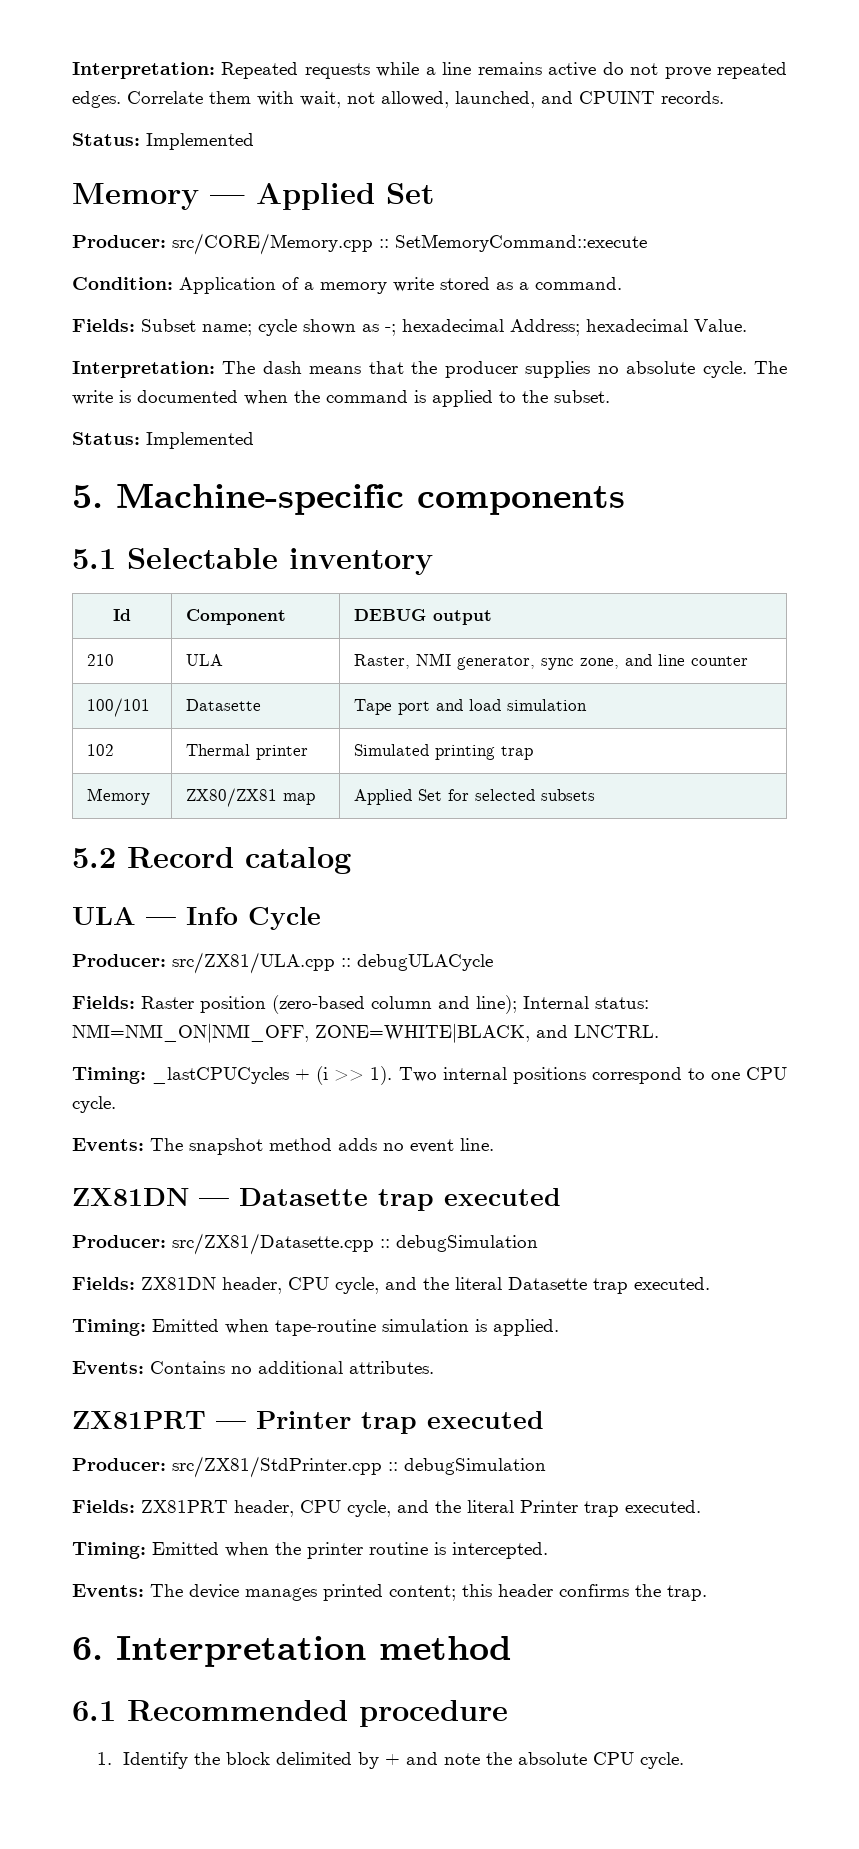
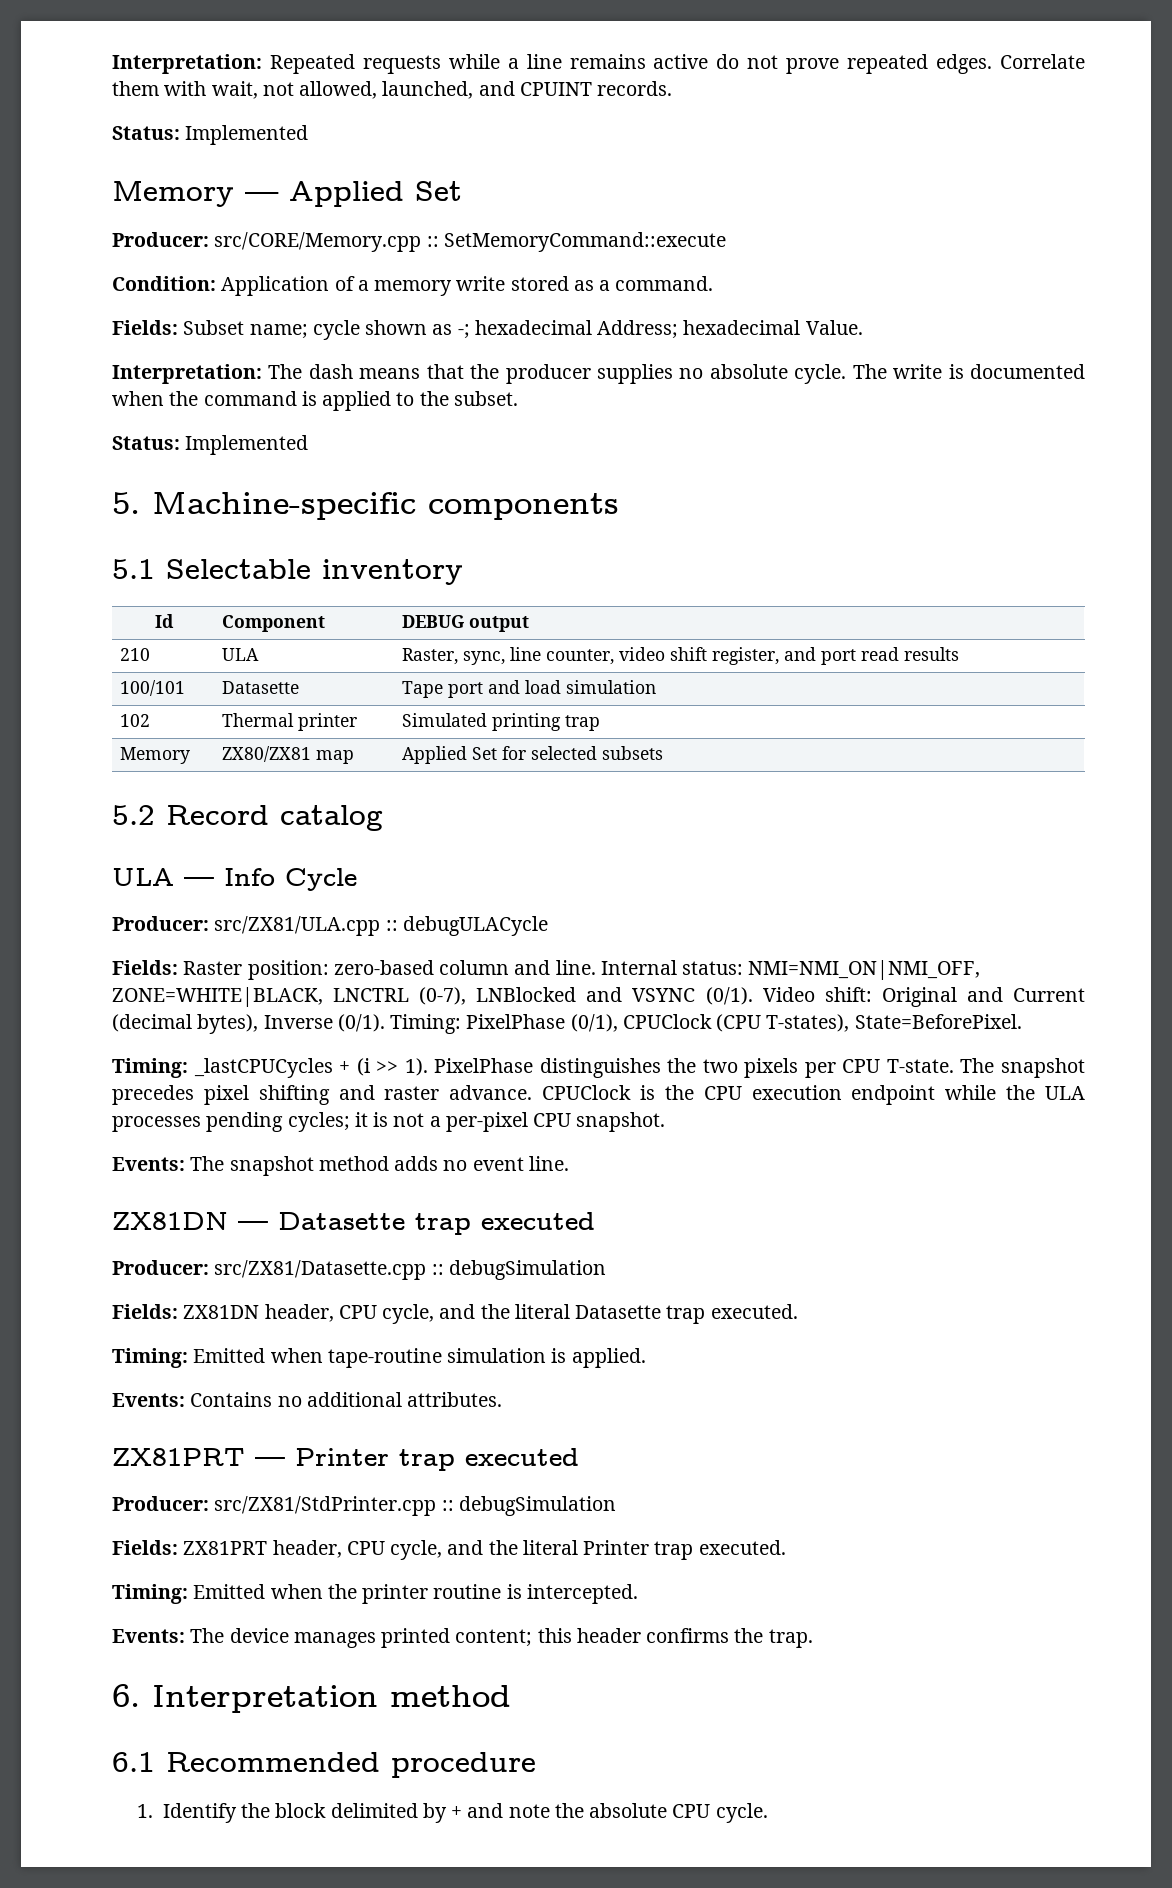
[416,653,749,670] NMI generator, sync zone, and line counter -> [462,647,959,665] sync, line counter, video shift register, and port read results
[200,995,365,1014] position (zero-based -> [247,960,434,980] position: zero-based
[476,995,517,1014] line); -> [555,960,596,975] line.
[536,1025,659,1038] and LNCTRL. -> [333,987,1086,1007] [112,1014,1022,1034] LNCTRL (0-7), LNBlocked and VSYNC (0/1). Video shift: Original and Current (decimal bytes), Inverse (0/1). Timing: PixelPhase (0/1), CPUClock (CPU T-states), State=BeforePixel.
[398,1067,787,1084] [72,1096,116,1113] Two internal positions correspond to one CPU cycle. -> [434,1058,1085,1078] [112,1085,1086,1105] [112,1112,666,1132] PixelPhase distinguishes the two pixels per CPU T-state. The snapshot precedes pixel shifting and raster advance. CPUClock is the CPU execution endpoint while the ULA processes pending cycles; it is not a per-pixel CPU snapshot.

